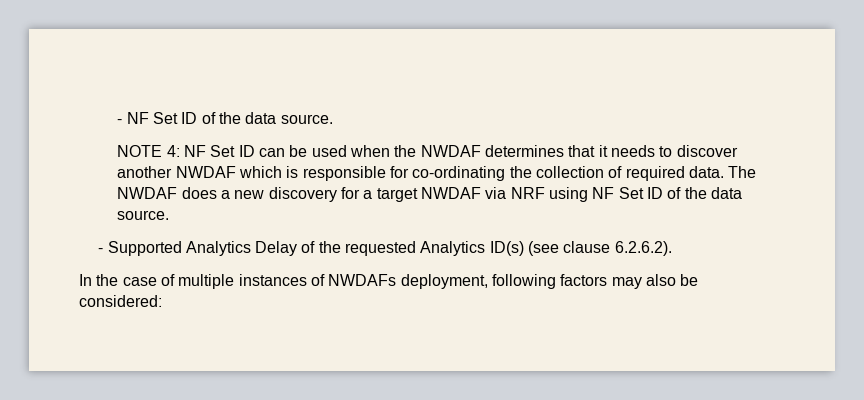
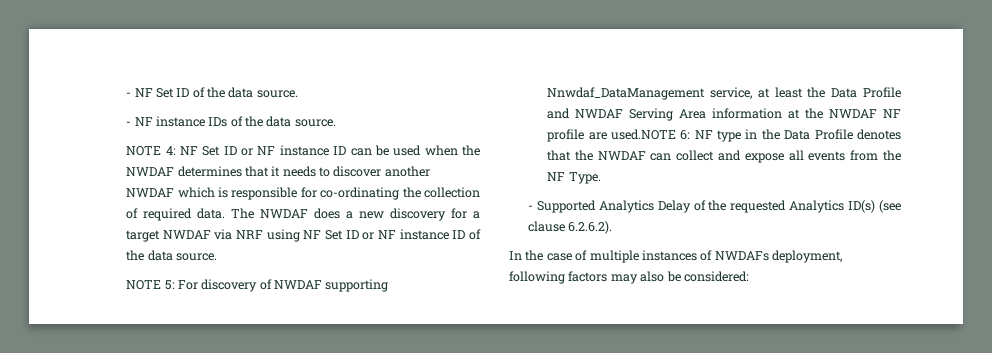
(333, 119) none -> [126,116,336,127] // - NF instance IDs of the data source.
(255, 151) none -> [240,145,347,156] or NF instance ID
[667,187,742,199] [117,210,170,220] of the data source. -> [362,229,482,240] [126,250,217,261] [126,279,389,292] [547,87,901,100] [547,108,902,121] [547,129,901,142] [547,150,902,163] [547,172,601,184] or NF instance ID of the data source. // NOTE 5: For discovery of NWDAF supporting Nnwdaf_DataManagement service, at least the Data Profile and NWDAF Serving Area information at the NWDAF NF profile are used.NOTE 6: NF type in the Data Profile denotes that the NWDAF can collect and expose all events from the NF Type.

